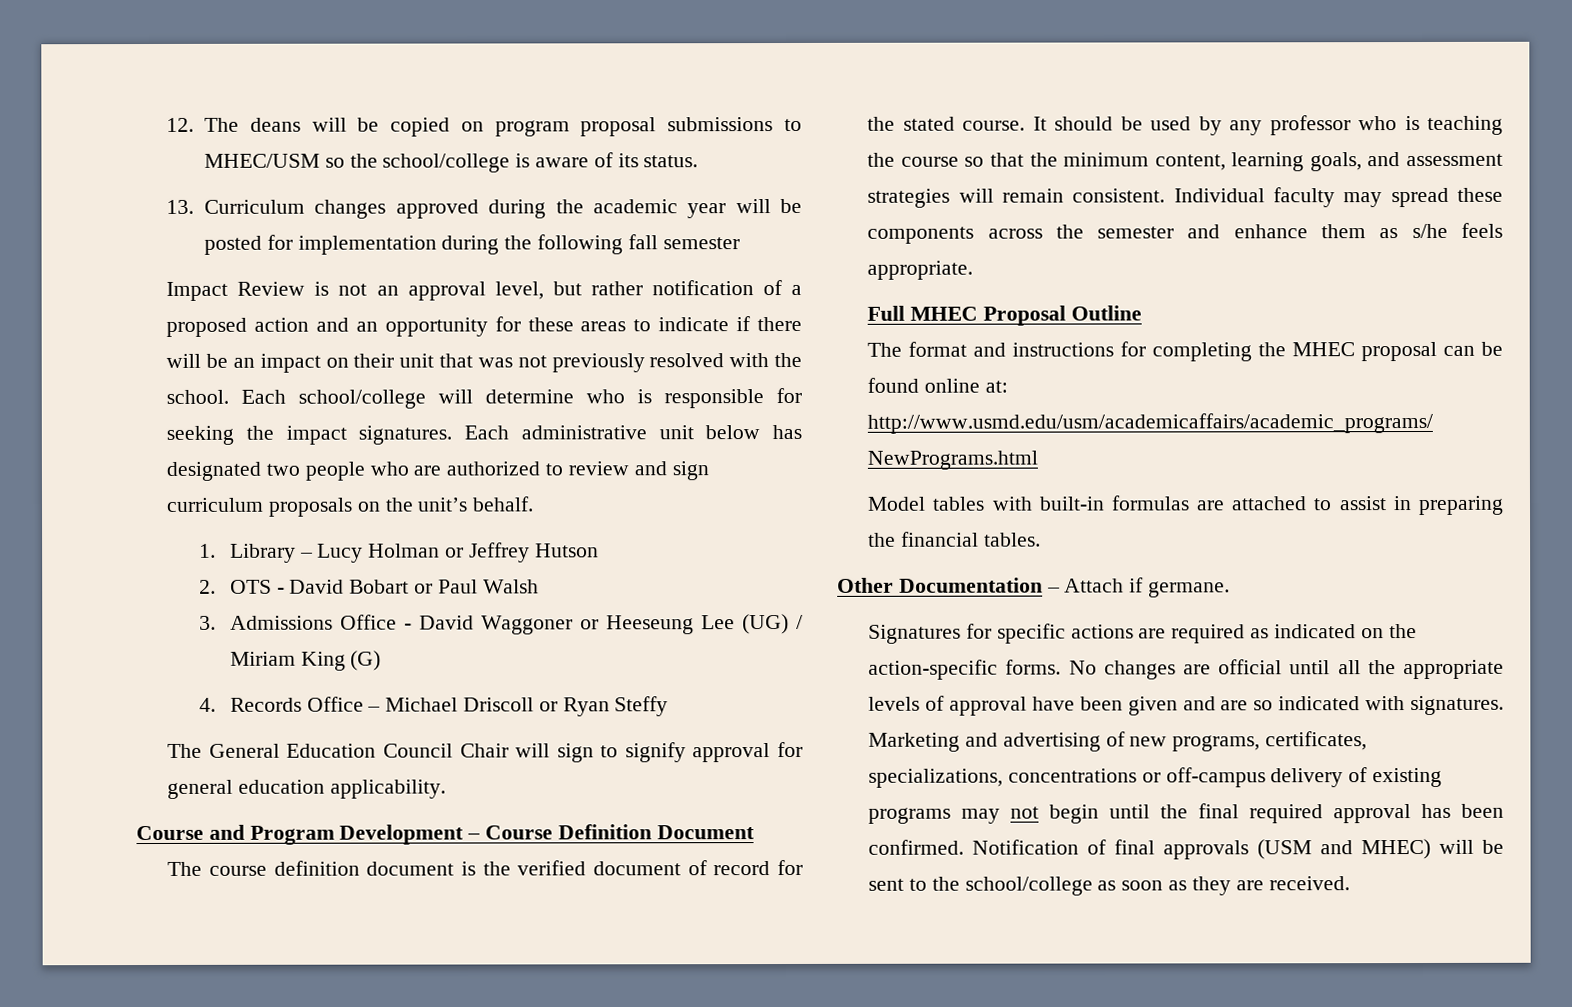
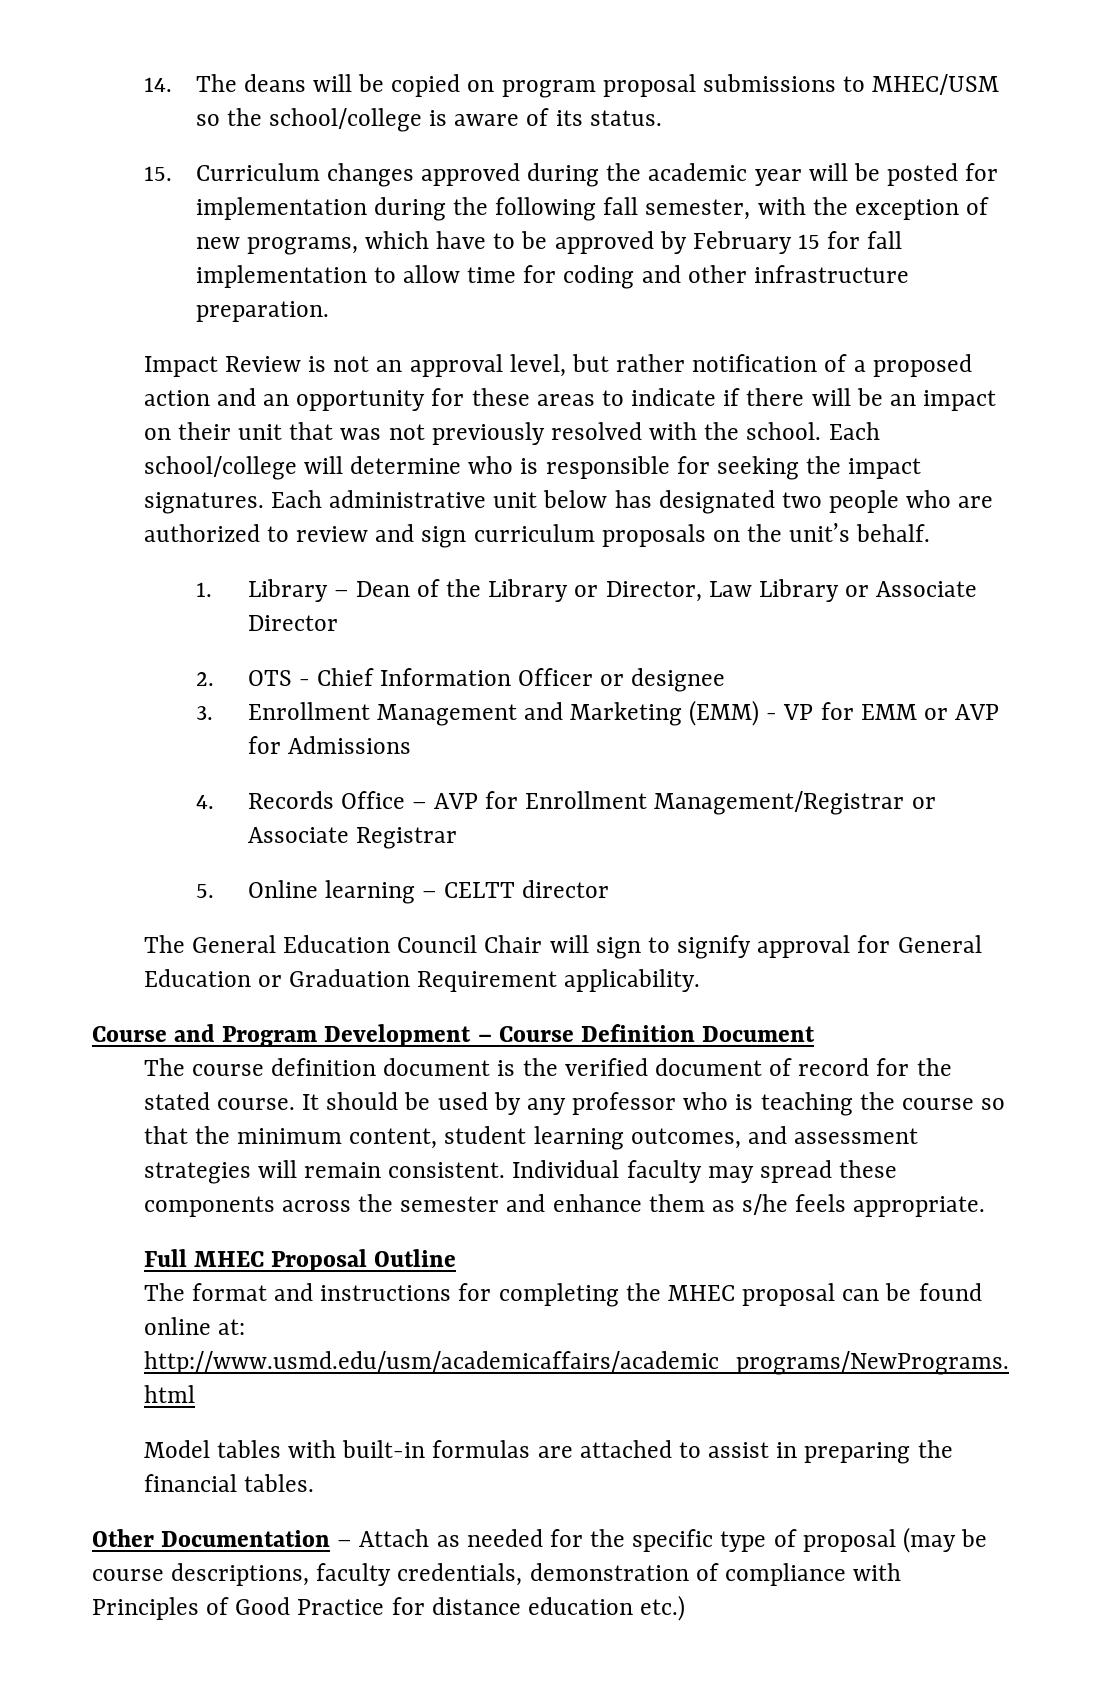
[166,117,195,132] 12. -> [143,77,172,92] 14.
[166,199,195,214] 13. -> [143,166,172,181] 15.
[662,237,740,250] semester -> [645,197,990,220] [195,231,903,255] [195,265,909,289] [195,301,329,322] semester, with the exception of new programs, which have to be approved by February 15 for fall implementation to allow time for coding and other infrastructure preparation.
[317,542,599,563] [198,579,539,594] [198,613,804,635] [229,650,382,671] [198,696,669,717] Lucy Holman or Jeffrey Hutson // 2. OTS - David Bobart or Paul Walsh // 3. Admissions Office - David Waggoner or Heeseung Lee (UG) / Miriam King (G) // 4. Records Office – Michael Driscoll or Ryan Steffy -> [355,579,978,602] [247,615,338,631] [195,668,726,692] [195,700,1000,726] [247,736,411,754] [195,791,936,815] [247,827,457,849] [195,880,610,904] Dean of the Library or Director, Law Library or Associate Director // 2. OTS - Chief Information Officer or designee // 3. Enrollment Management and Marketing (EMM) - VP for EMM or AVP for Admissions // 4. Records Office – AVP for Enrollment Management/Registrar or Associate Registrar // 5. Online learning – CELTT director
[167,779,326,799] general education -> [897,935,982,953] [143,969,558,992] General Education or Graduation Requirement
[1231,152,1362,172] learning goals, -> [444,1126,741,1150] student learning outcomes,
[1129,577,1231,598] [868,623,1417,644] [868,659,1504,680] [868,695,1504,716] [868,731,1368,752] [868,767,1443,788] [868,803,1504,824] [868,838,1504,860] [868,876,1350,896] if germane. // Signatures for specific actions are required as indicated on the action-specific forms. No changes are official until all the appropriate levels of approval have been given and are so indicated with signatures. Marketing and advertising of new programs, certificates, specializations, concentrations or off-campus delivery of existing programs may not begin until the final required approval has been confirmed. Notification of final approvals (USM and MHEC) will be sent to the school/college as soon as they are received. -> [436,1527,988,1553] [92,1563,902,1586] [92,1595,686,1621] as needed for the specific type of proposal (may be course descriptions, faculty credentials, demonstration of compliance with Principles of Good Practice for distance education etc.)

